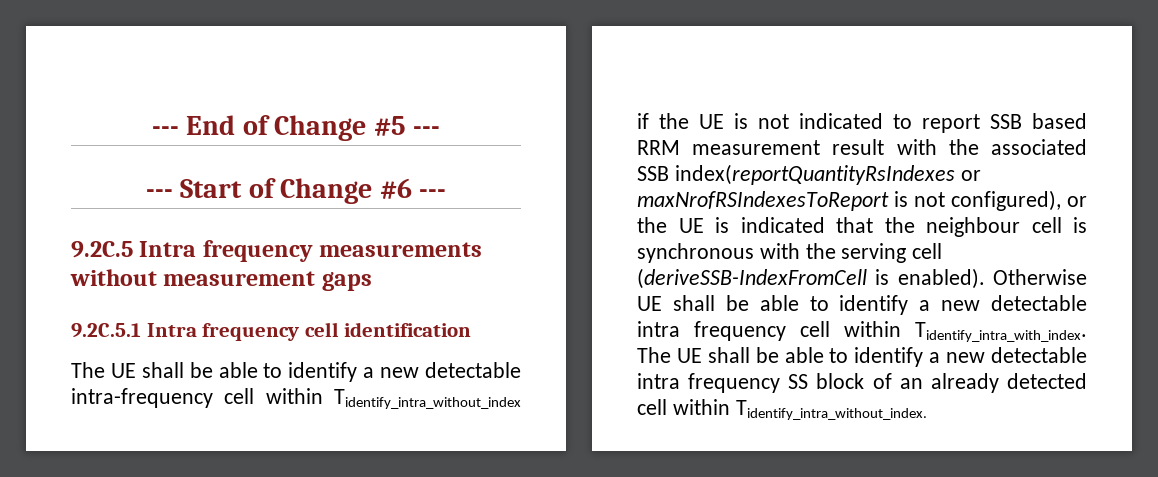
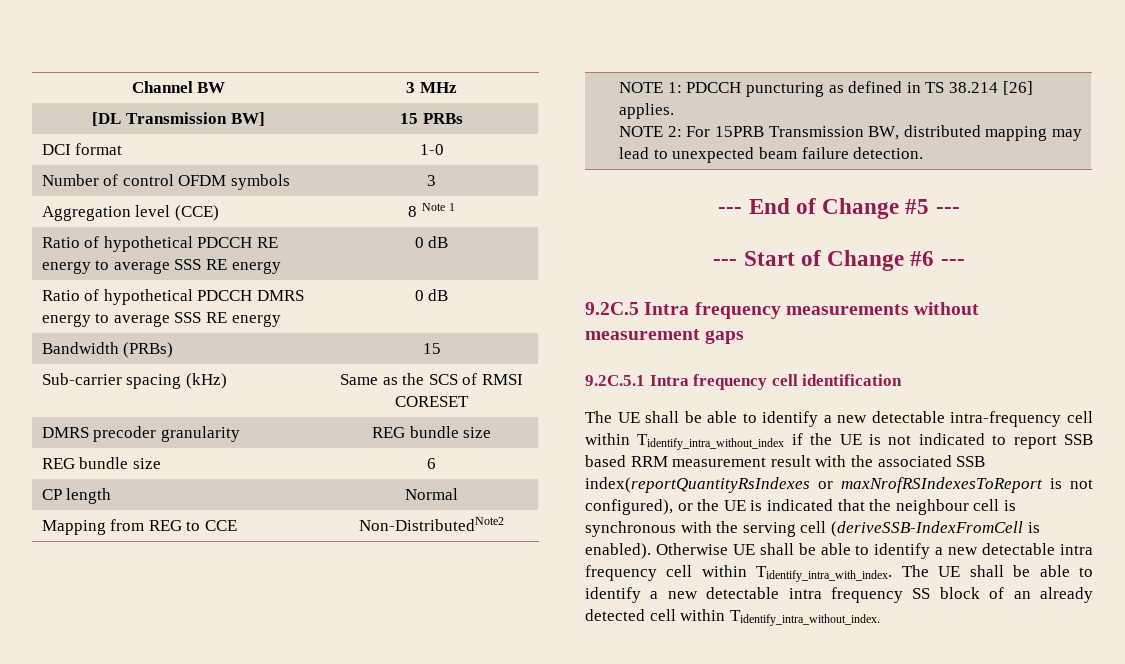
(151, 130) none -> [131,81,226,93] [406,82,457,93] [92,112,265,126] [400,113,463,124] [41,143,123,155] [419,144,444,155] [41,174,291,190] [427,175,437,186] [41,205,219,221] [407,203,456,217] [41,236,279,252] [41,259,281,274] [414,236,449,248] [41,289,305,305] [41,312,281,327] [414,289,449,301] [41,342,174,358] [422,343,441,354] [41,373,227,389] [340,373,523,385] [395,396,470,407] [41,426,240,442] [371,426,492,438] [41,457,161,469] [427,458,437,469] [41,488,112,504] [405,488,459,500] [41,519,238,535] [359,517,505,531] [619,81,1033,97] [619,103,675,119] [619,125,1082,141] [619,147,924,163] Channel BW | 3 MHz // [DL Transmission BW] | 15 PRBs // DCI format | 1-0 // Number of control OFDM symbols | 3 // Aggregation level (CCE) | 8 Note 1 // Ratio of hypothetical PDCCH RE energy to average SSS RE energy | 0 dB // Ratio of hypothetical PDCCH DMRS energy to average SSS RE energy | 0 dB // Bandwidth (PRBs) | 15 // Sub-carrier spacing (kHz) | Same as the SCS of RMSI CORESET // DMRS precoder granularity | REG bundle size // REG bundle size | 6 // CP length | Normal // Mapping from REG to CCE | Non-DistributedNote2 // NOTE 1: PDCCH puncturing as defined in TS 38.214 [26] applies. // NOTE 2: For 15PRB Transmission BW, distributed mapping may lead to unexpected beam failure detection. //

